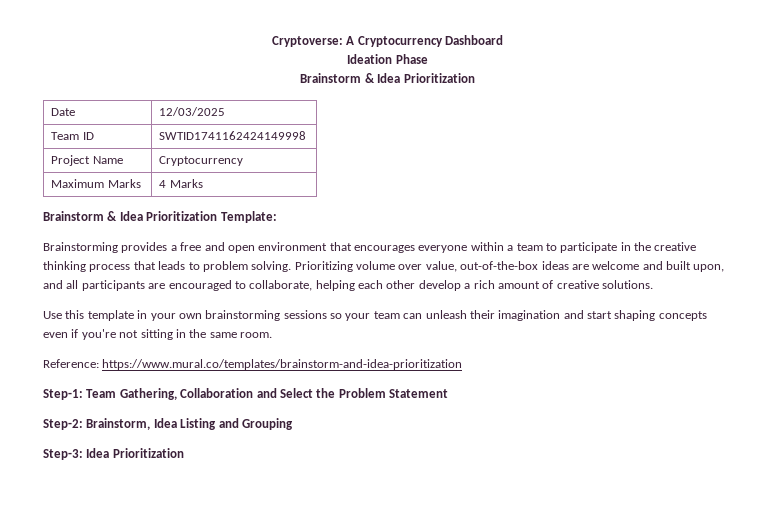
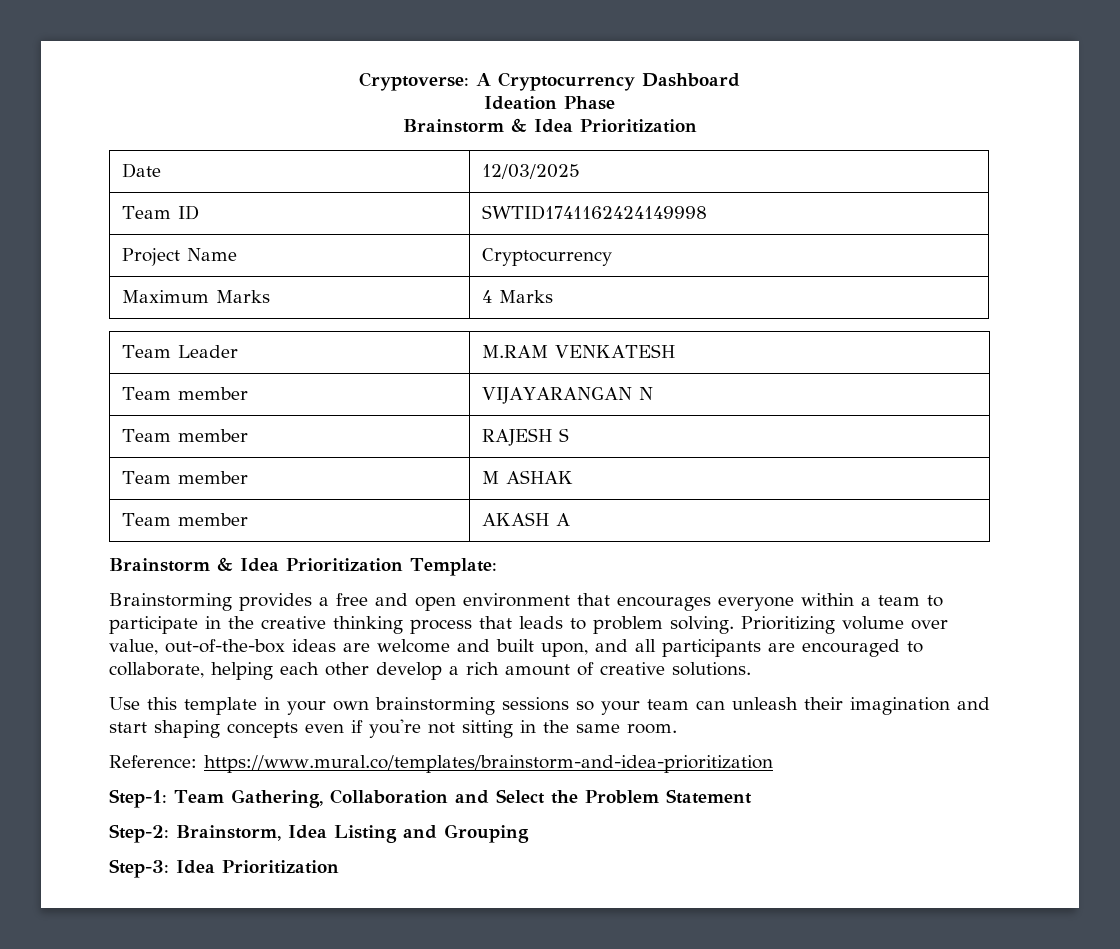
(203, 183) none -> [121,345,238,358] [481,344,675,358] [121,387,248,400] [481,387,653,404] [121,429,248,442] [481,428,569,446] [121,471,248,484] [481,470,573,484] [121,513,248,526] [481,512,570,526] // Team Leader | M.RAM VENKATESH // Team member | VIJAYARANGAN N // Team member | RAJESH S // Team member | M ASHAK // Team member | AKASH A

